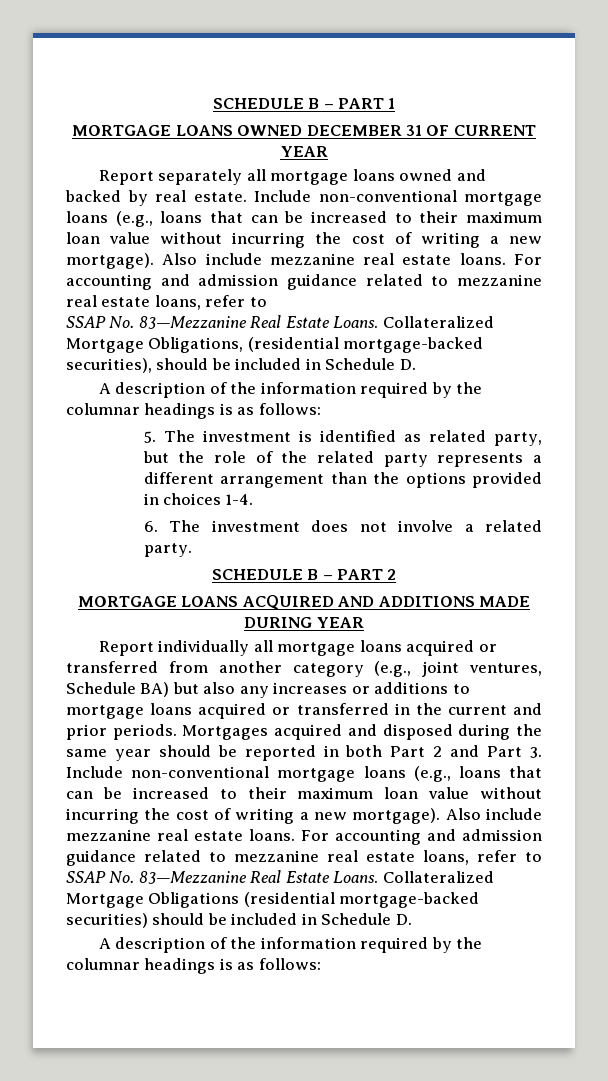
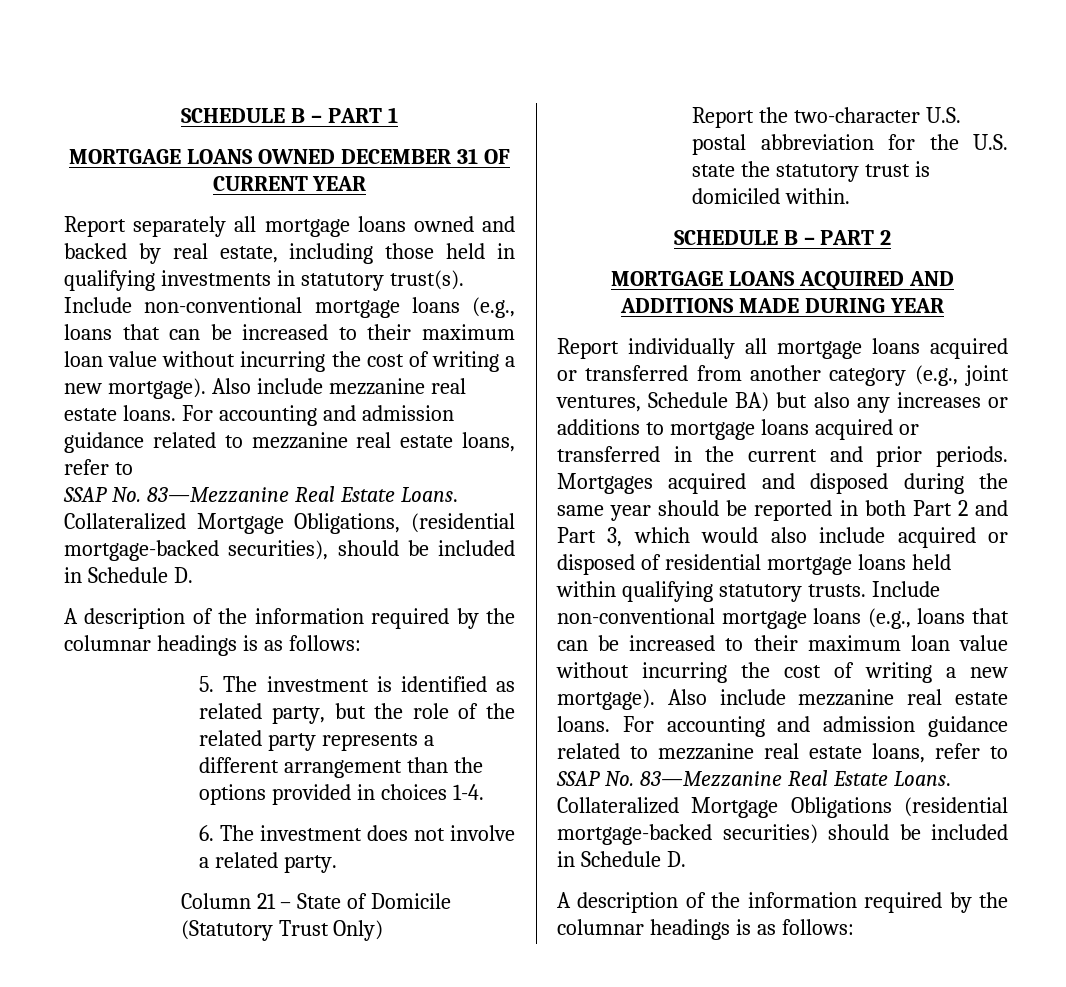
[193,192,247,202] estate. -> [219,243,515,264] [64,270,464,291] estate, including those held in qualifying investments in statutory trust(s).
(192, 550) none -> [180,893,452,909] [180,920,384,941] [692,107,962,128] [692,134,1008,155] [692,161,931,182] [692,188,851,204] // Column 21 – State of Domicile (Statutory Trust Only) // Report the two-character U.S. postal abbreviation for the U.S. state the statutory trust is domiciled within.
[530,747,543,758] 3. -> [607,527,1008,548] [557,554,951,575] [556,581,866,602] 3, which would also include acquired or disposed of residential mortgage loans held within qualifying statutory trusts.

